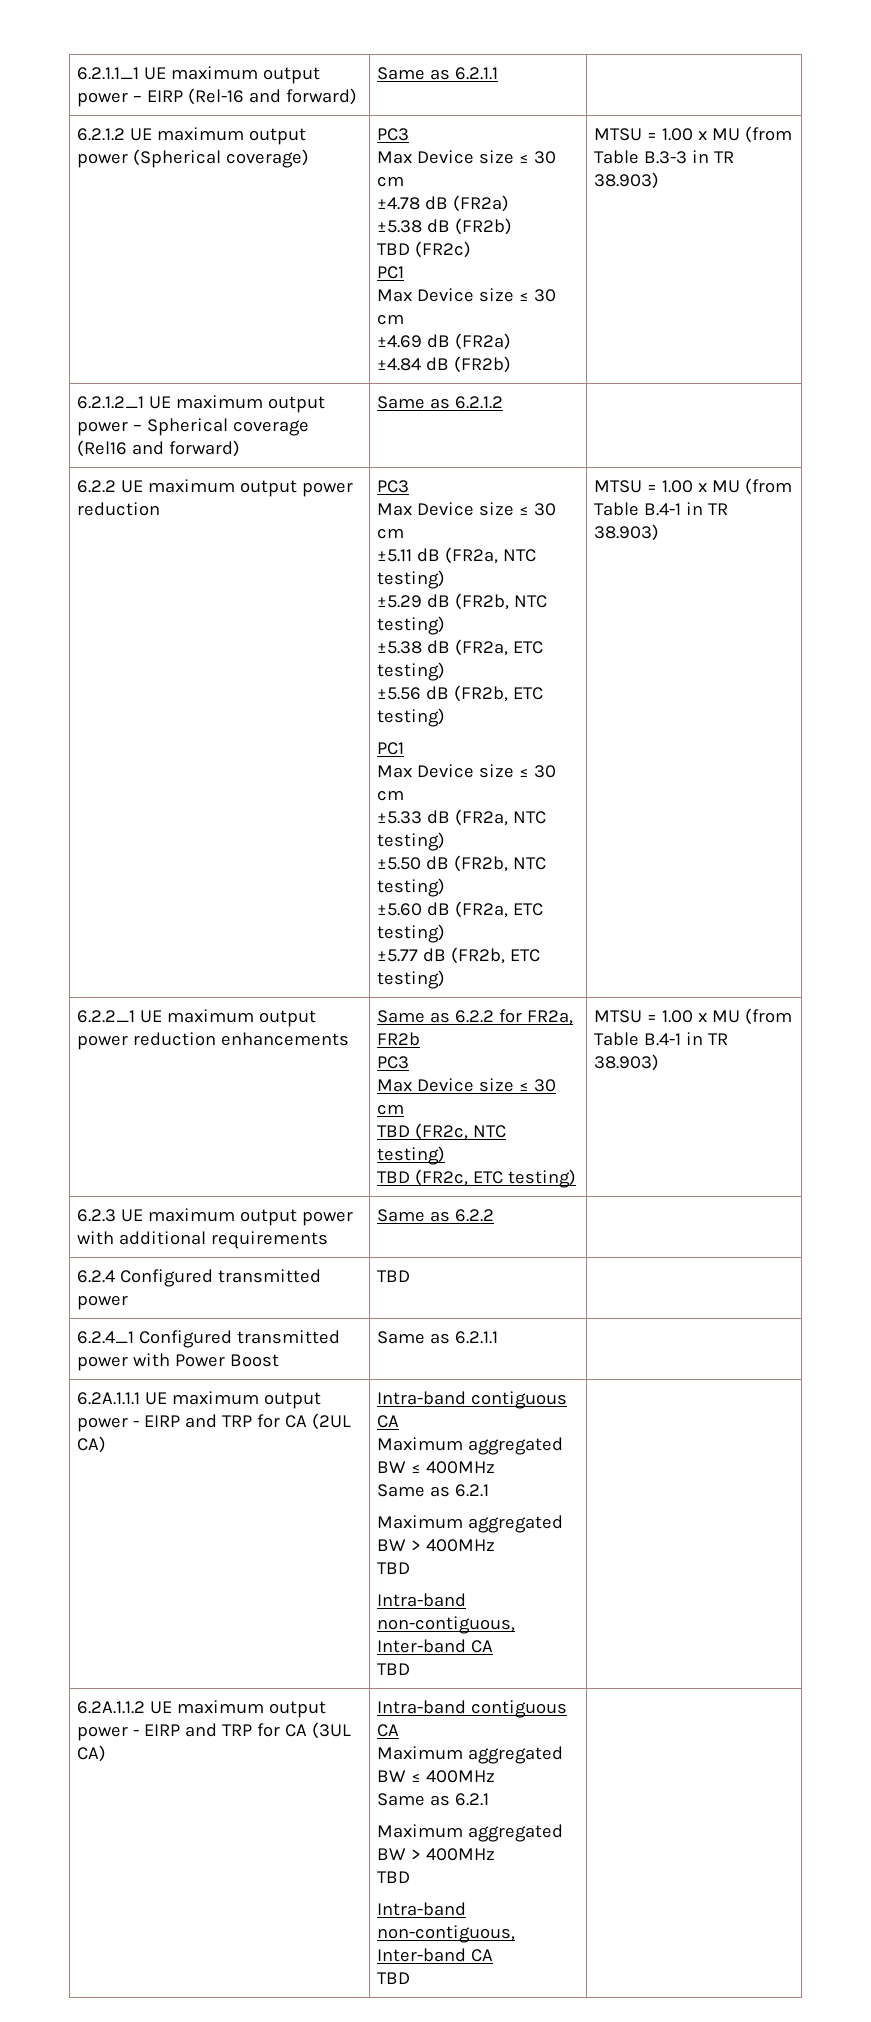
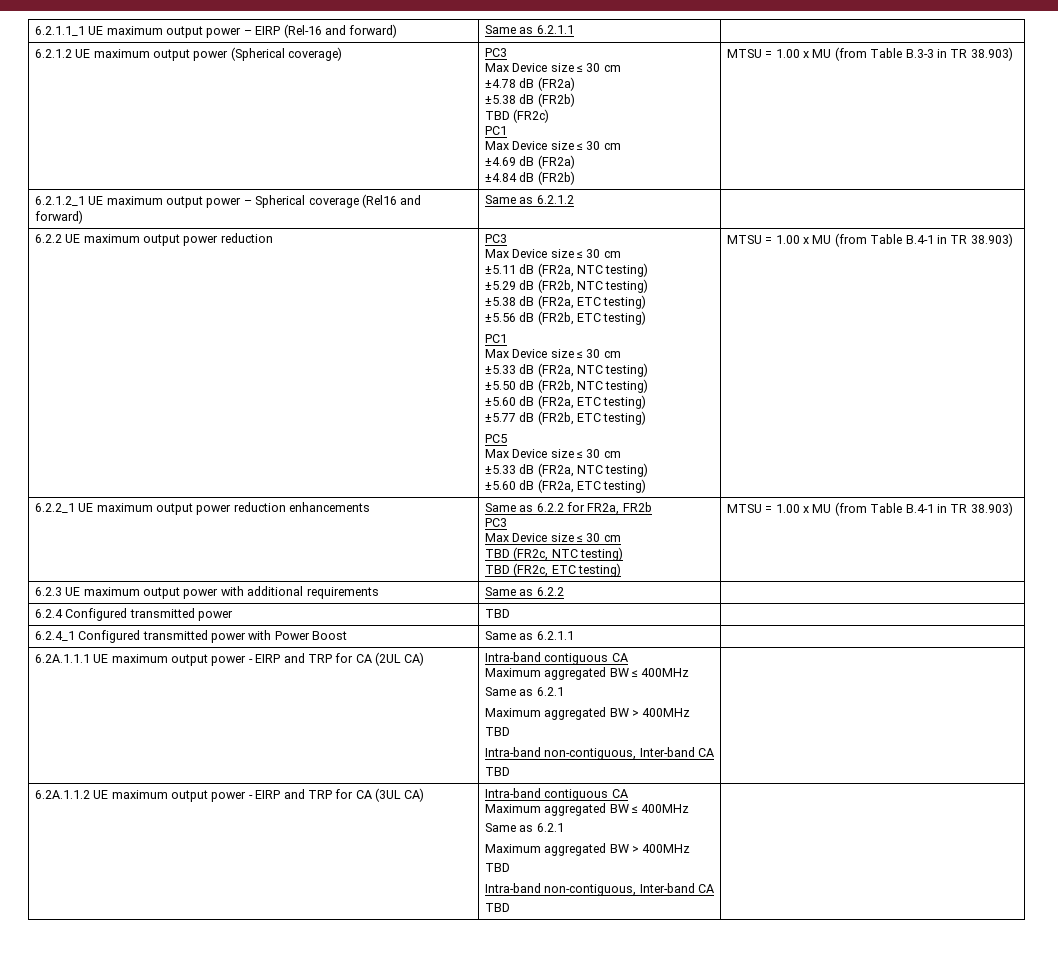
(446, 979) none -> [484,434,507,443] [484,449,621,458] [484,463,649,477] [484,479,647,493] // PC5 // Max Device size ≤ 30 cm // ±5.33 dB (FR2a, NTC testing) // ±5.60 dB (FR2a, ETC testing)

